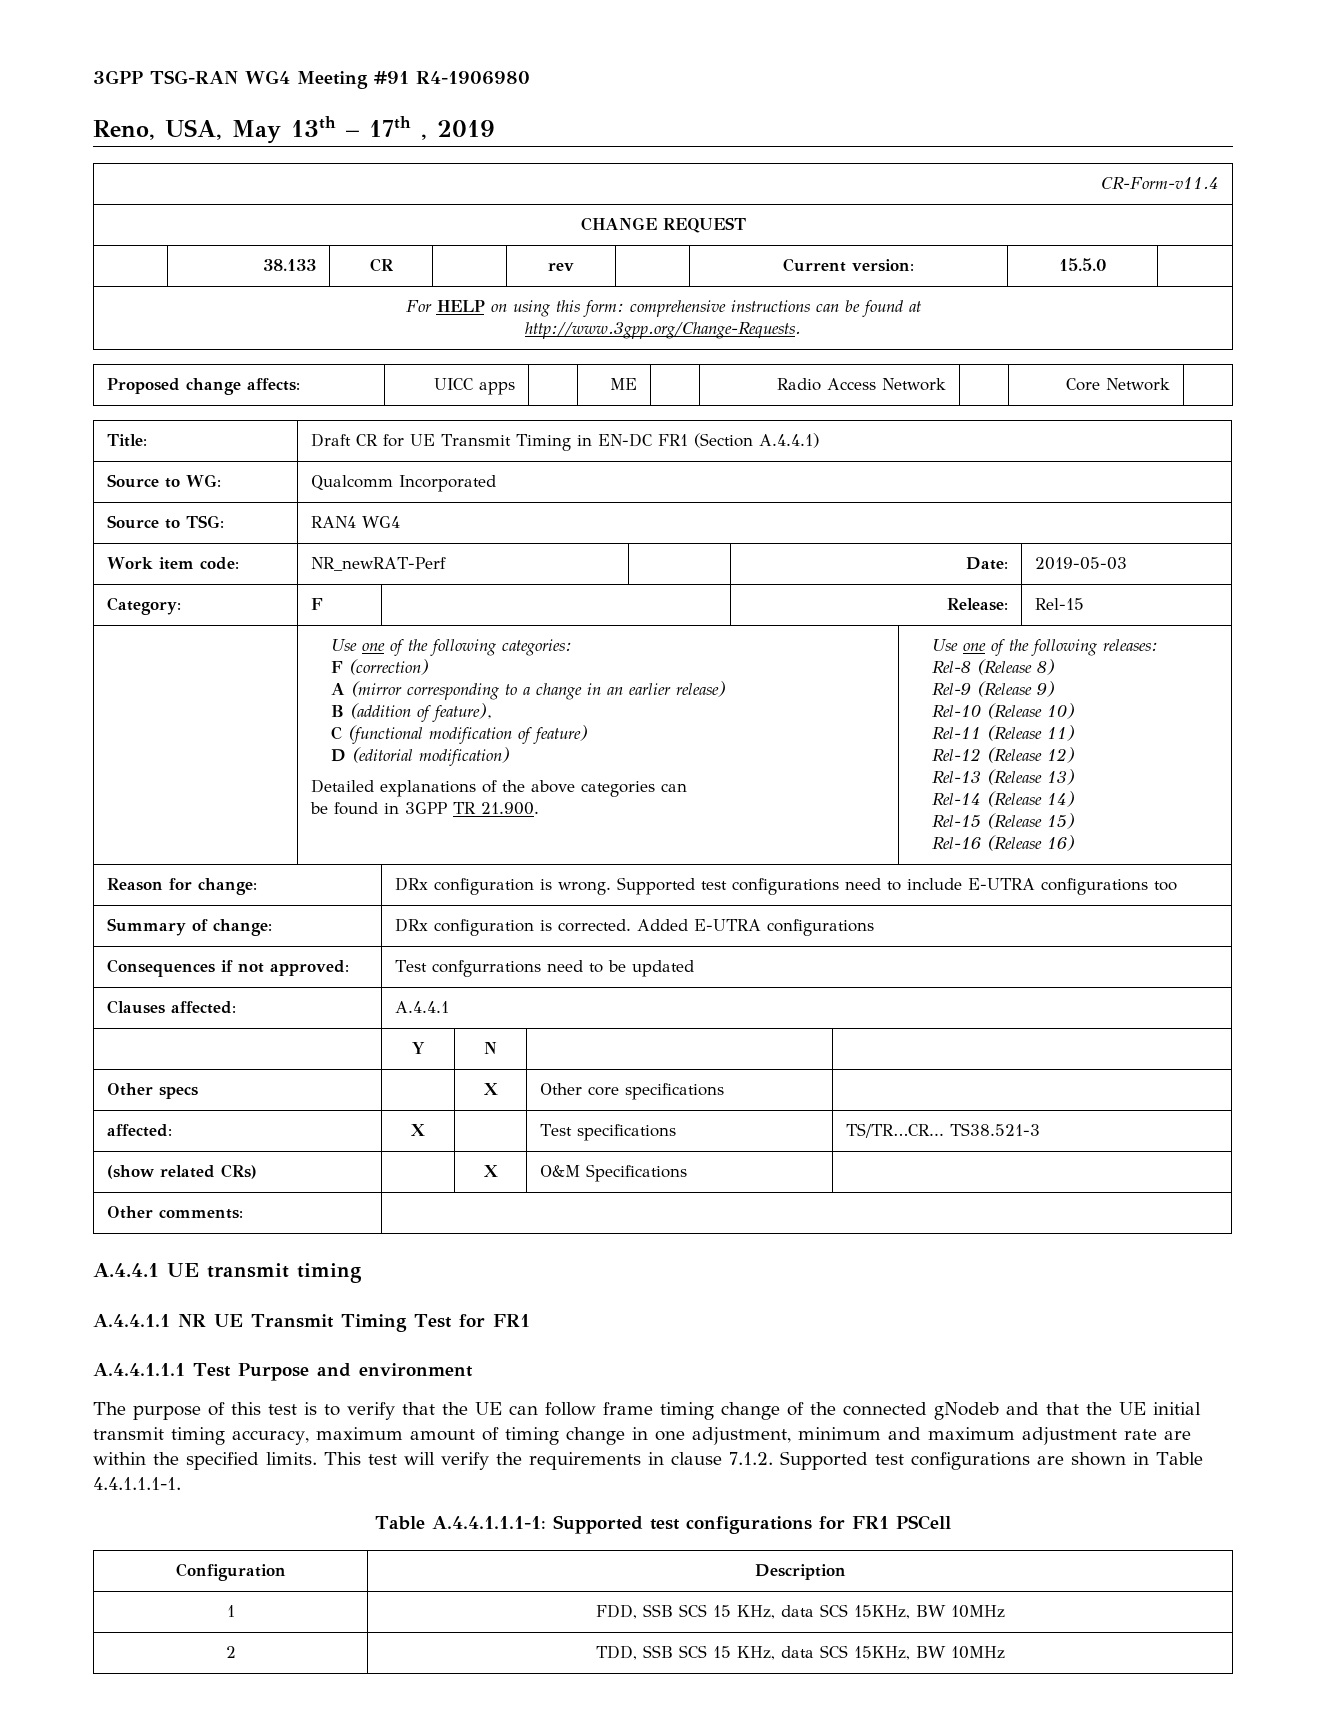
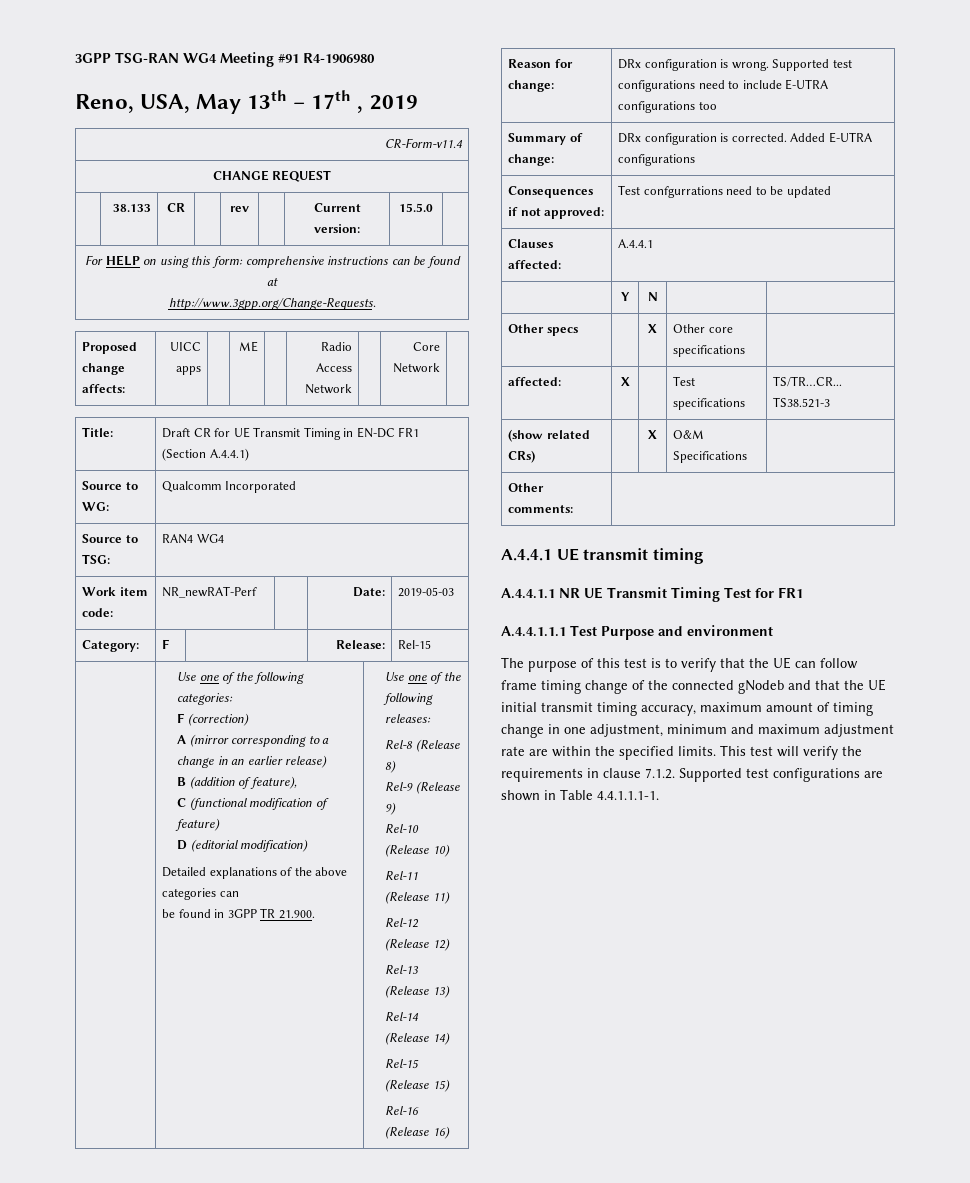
[375,1515,951,1534] [175,1563,286,1581] [754,1564,846,1580] [226,1605,235,1617] [595,1604,1005,1619] [225,1646,236,1658] [595,1645,1005,1660] // Table A.4.4.1.1.1-1: Supported test configurations for FR1 PSCell // Configuration | Description // 1 | FDD, SSB SCS 15 KHz, data SCS 15KHz, BW 10MHz // 2 | TDD, SSB SCS 15 KHz, data SCS 15KHz, BW 10MHz -> (659, 795) none

